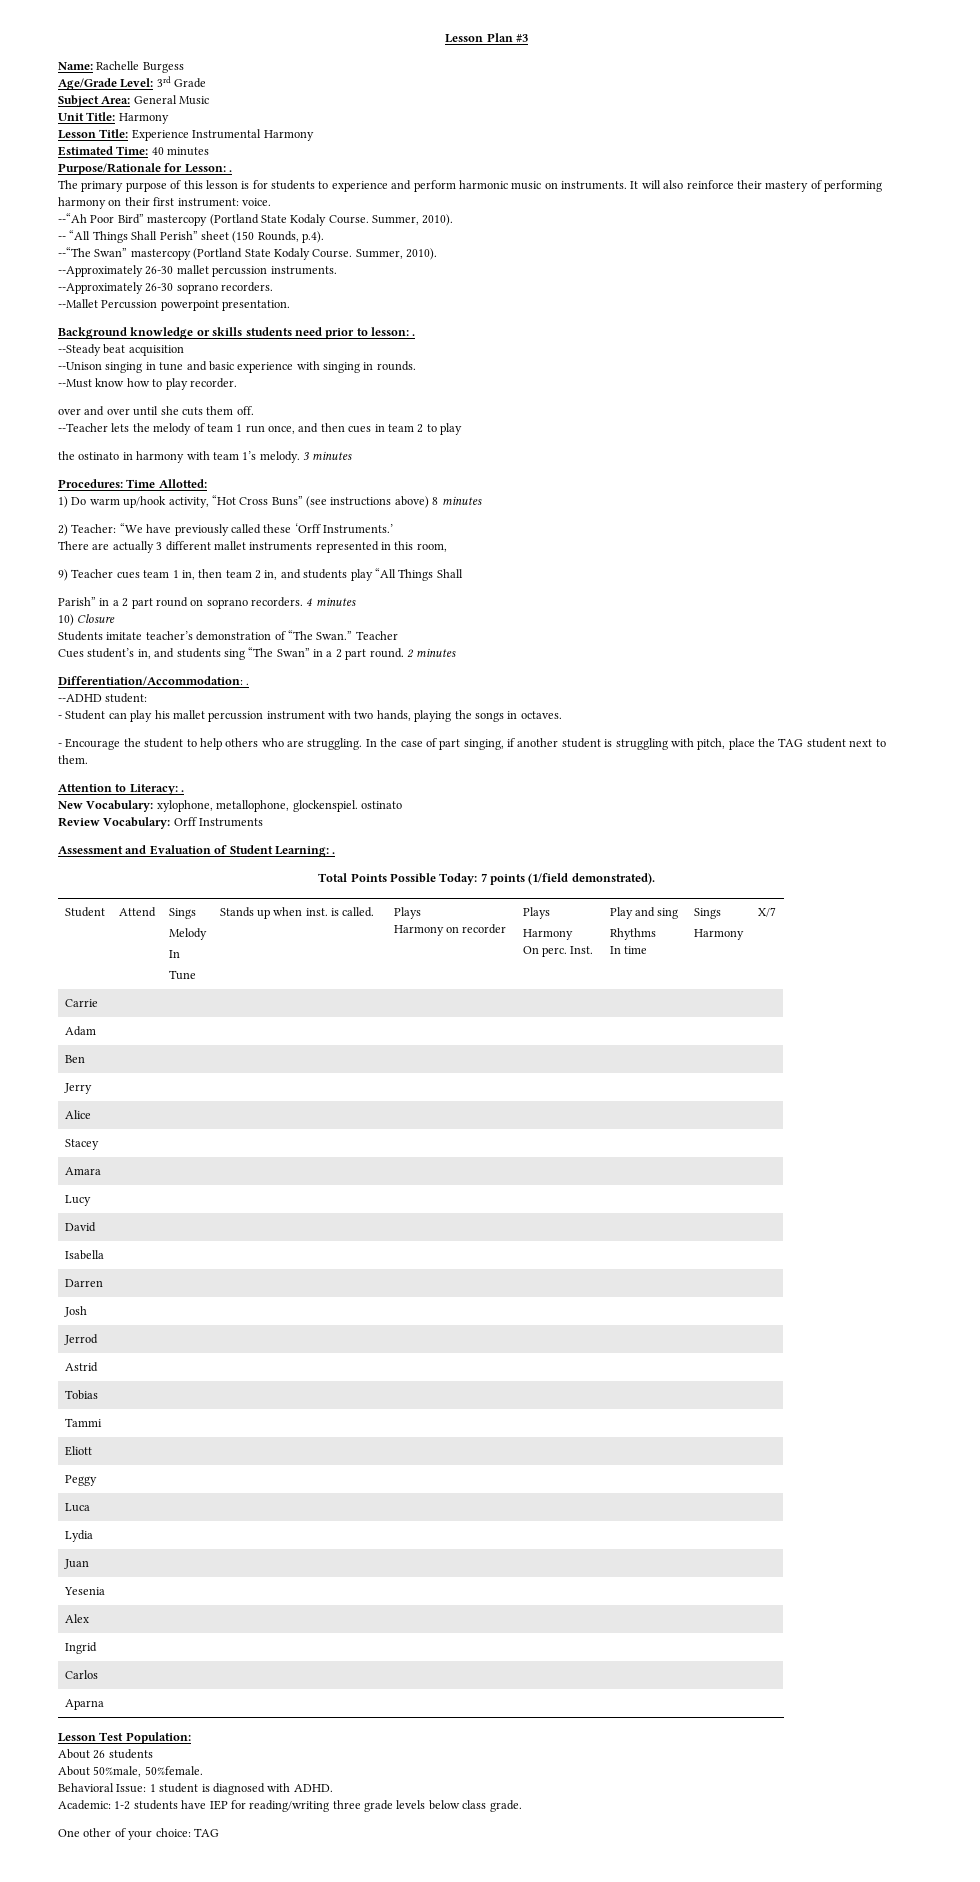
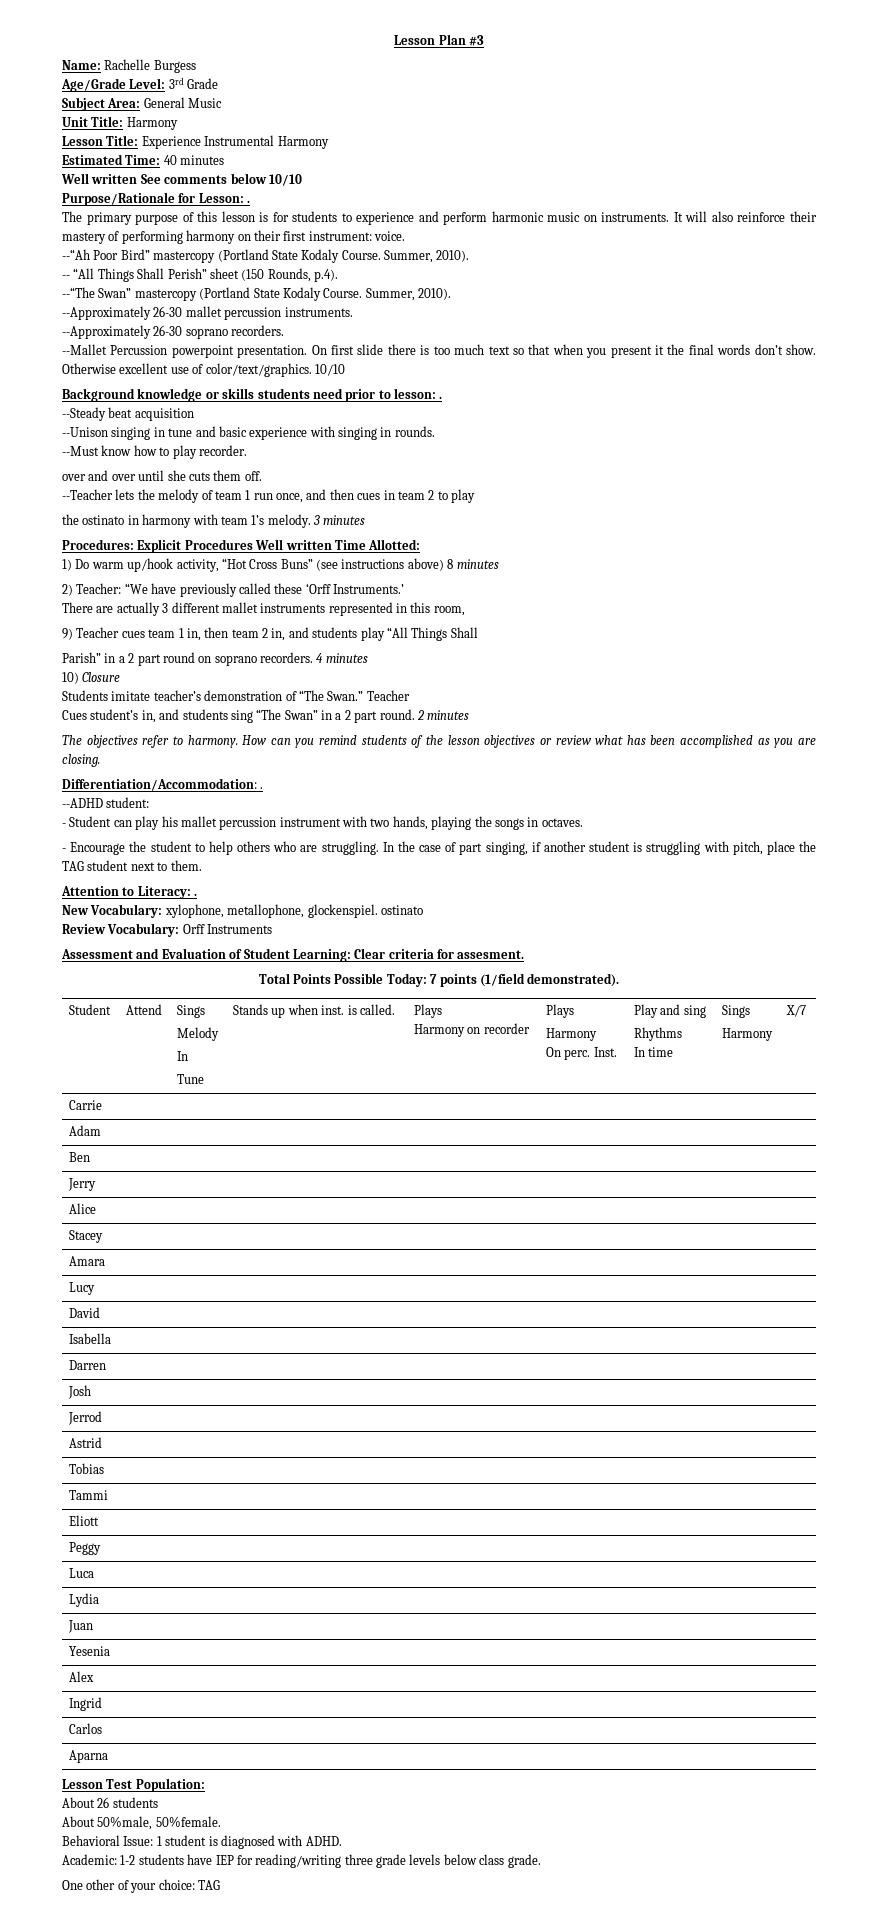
(210, 151) none -> [61,173,302,186] // Well written See comments below 10/10
(291, 305) none -> [311,344,816,358] [62,363,345,377] On first slide there is too much text so that when you present it the final words don’t show. Otherwise excellent use of color/text/graphics. 10/10
(123, 483) none -> [137,539,332,553] Explicit Procedures Well written
(457, 652) none -> [62,735,816,748] [62,754,100,767] // The objectives refer to harmony. How can you remind students of the lesson objectives or review what has been accomplished as you are closing.
[332,852,336,854] . -> [354,948,525,959] Clear criteria for assesment.

